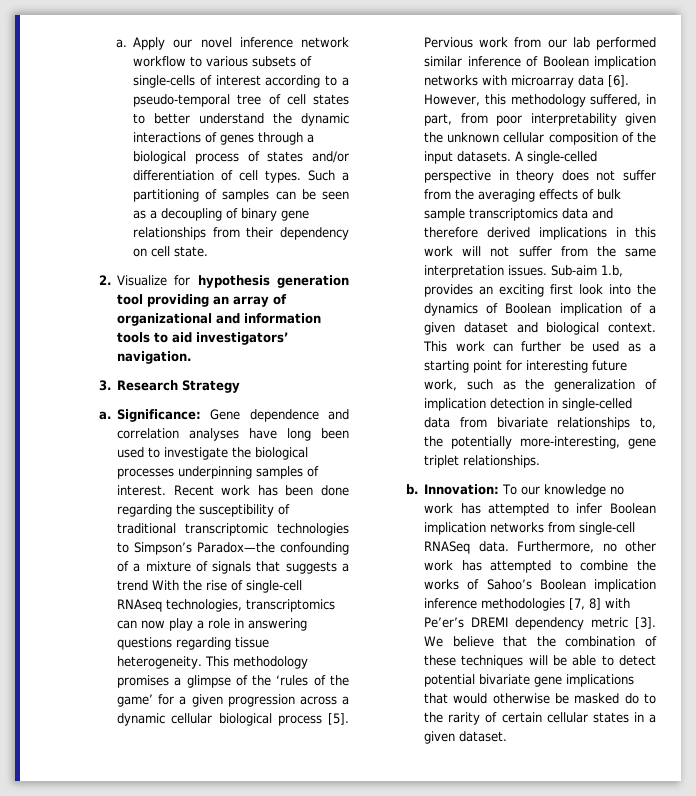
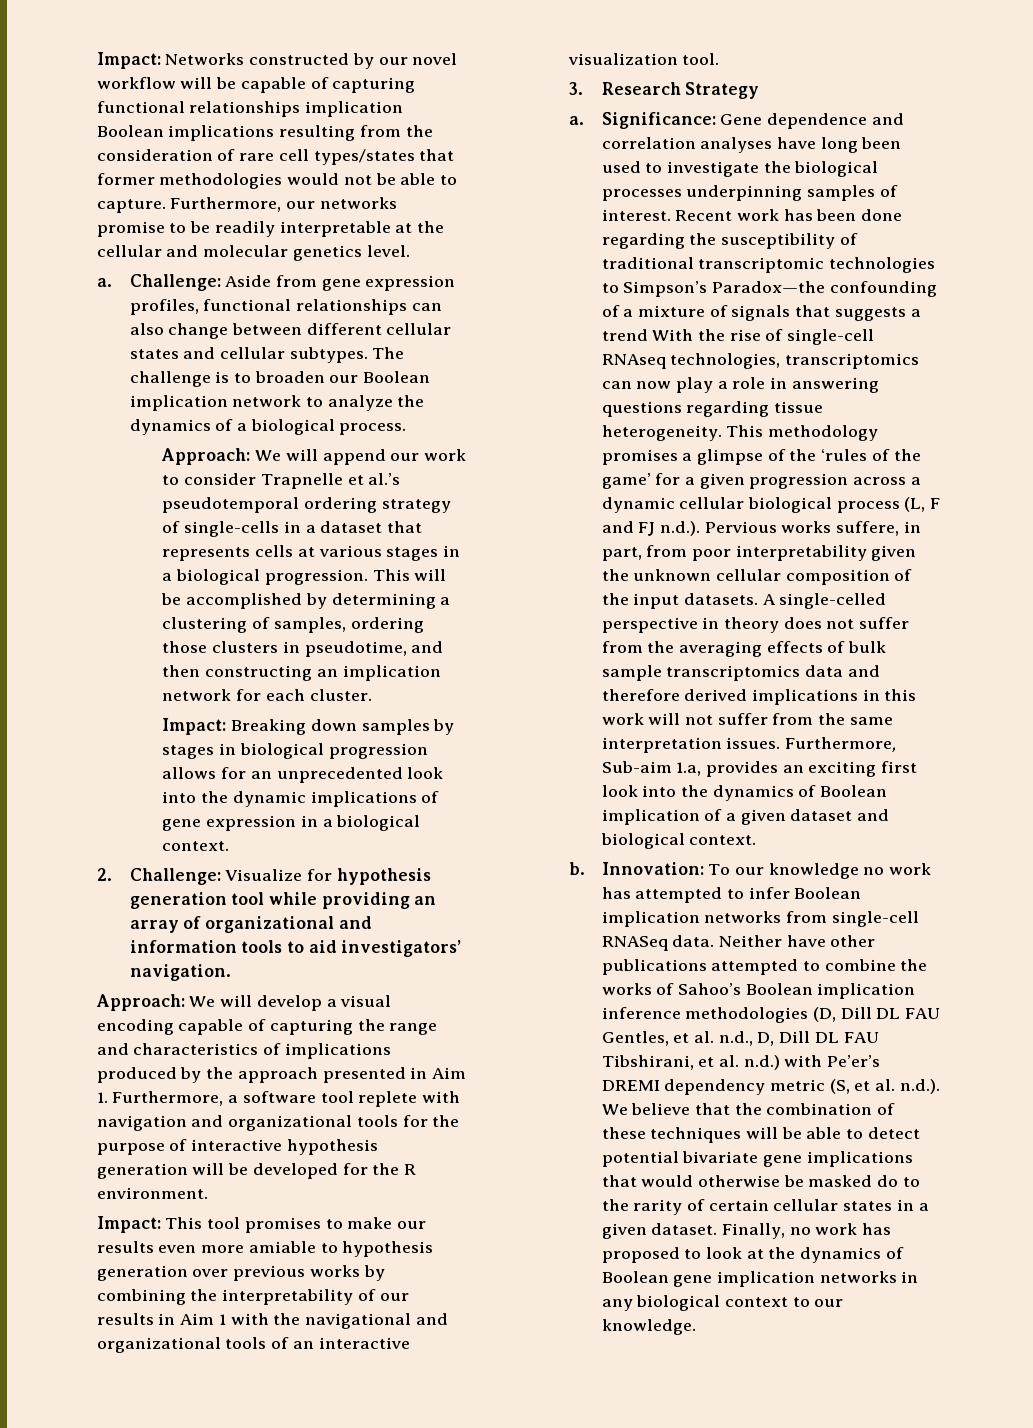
[115,37,349,50] [133,56,313,67] [133,75,350,88] [133,94,349,107] [133,113,349,126] [133,132,315,145] [133,151,349,164] [133,170,349,183] [133,189,349,202] [133,208,310,221] [133,227,349,240] [133,246,209,257] a. Apply our novel inference network workflow to various subsets of single-cells of interest according to a pseudo-temporal tree of cell states to better understand the dynamic interactions of genes through a biological process of states and/or differentiation of cell types. Such a partitioning of samples can be seen as a decoupling of binary gene relationships from their dependency on cell state. -> [96,52,458,69] [96,77,416,93] [96,101,404,117] [96,125,433,141] [96,149,455,165] [96,173,458,189] [96,197,397,213] [96,221,445,237] [96,245,410,261] [96,274,456,291] [129,299,442,315] [129,323,452,339] [129,347,405,363] [129,371,431,387] [129,395,425,411] [129,419,407,435] [161,448,466,465] [162,473,401,489] [162,497,451,513] [162,521,422,537] [162,545,460,561] [162,569,447,585] [161,593,451,609] [162,617,424,633] [162,641,444,657] [162,665,441,681] [162,689,372,701] [162,718,455,735] [162,743,428,759] [162,767,444,783] [162,791,440,807] [162,815,421,831] [162,841,230,851] Impact: Networks constructed by our novel workflow will be capable of capturing functional relationships implication Boolean implications resulting from the consideration of rare cell types/states that former methodologies would not be able to capture. Furthermore, our networks promise to be readily interpretable at the cellular and molecular genetics level. // a. Challenge: Aside from gene expression profiles, functional relationships can also change between different cellular states and cellular subtypes. The challenge is to broaden our Boolean implication network to analyze the dynamics of a biological process. // Approach: We will append our work to consider Trapnelle et al.’s pseudotemporal ordering strategy of single-cells in a dataset that represents cells at various stages in a biological progression. This will be accomplished by determining a clustering of samples, ordering those clusters in pseudotime, and then constructing an implication network for each cluster. // Impact: Breaking down samples by stages in biological progression allows for an unprecedented look into the dynamic implications of gene expression in a biological context.
(111, 280) none -> [129,868,221,885] Challenge:
(144, 299) none -> [268,892,317,905] while
(192, 357) none -> [95,994,392,1011] [96,1019,438,1035] [96,1043,391,1059] [96,1067,467,1083] [96,1091,461,1107] [96,1115,460,1131] [96,1139,378,1155] [96,1163,417,1179] [96,1187,208,1199] [96,1216,427,1233] [96,1241,434,1257] [96,1265,385,1281] [96,1289,409,1305] [96,1313,448,1329] [96,1337,410,1353] [567,53,720,65] // Approach: We will develop a visual encoding capable of capturing the range and characteristics of implications produced by the approach presented in Aim 1. Furthermore, a software tool replete with navigation and organizational tools for the purpose of interactive hypothesis generation will be developed for the R environment. // Impact: This tool promises to make our results even more amiable to hypothesis generation over previous works by combining the interpretability of our results in Aim 1 with the navigational and organizational tools of an interactive visualization tool.
[328,713,349,725] [424,37,656,50] [424,56,656,69] [424,75,630,88] [424,94,642,107] [5]. Pervious work from our lab performed similar inference of Boolean implication networks with microarray data [6]. However, this methodology suffered, -> [904,497,941,512] [601,521,900,536] (L, F and FJ n.d.). Pervious works suffere,
[551,265,624,277] Sub-aim 1.b, -> [784,737,896,752] [601,761,702,776] Furthermore, Sub-aim 1.a,
[423,341,656,352] [424,360,628,373] [424,379,657,392] [424,398,633,411] [424,417,656,430] [424,436,656,449] [424,455,541,468] This work can further be used as a starting point for interesting future work, such as the generalization of implication detection in single-celled data from bivariate relationships to, the potentially more-interesting, gene triplet relationships. -> (757, 840) none
[517,541,656,553] [424,560,482,571] Furthermore, no other work has -> [718,935,876,947] [601,959,707,975] Neither have other publications
[569,598,602,610] [7, 8] -> [812,1007,941,1022] [601,1031,879,1046] [601,1055,780,1070] (D, Dill DL FAU Gentles, et al. n.d., D, Dill DL FAU Tibshirani, et al. n.d.)
[635,617,656,629] [3]. -> [829,1079,940,1094] (S, et al. n.d.).
(508, 736) none -> [721,1223,892,1239] [601,1247,904,1263] [601,1271,919,1287] [601,1295,844,1311] [601,1319,696,1335] Finally, no work has proposed to look at the dynamics of Boolean gene implication networks in any biological context to our knowledge.

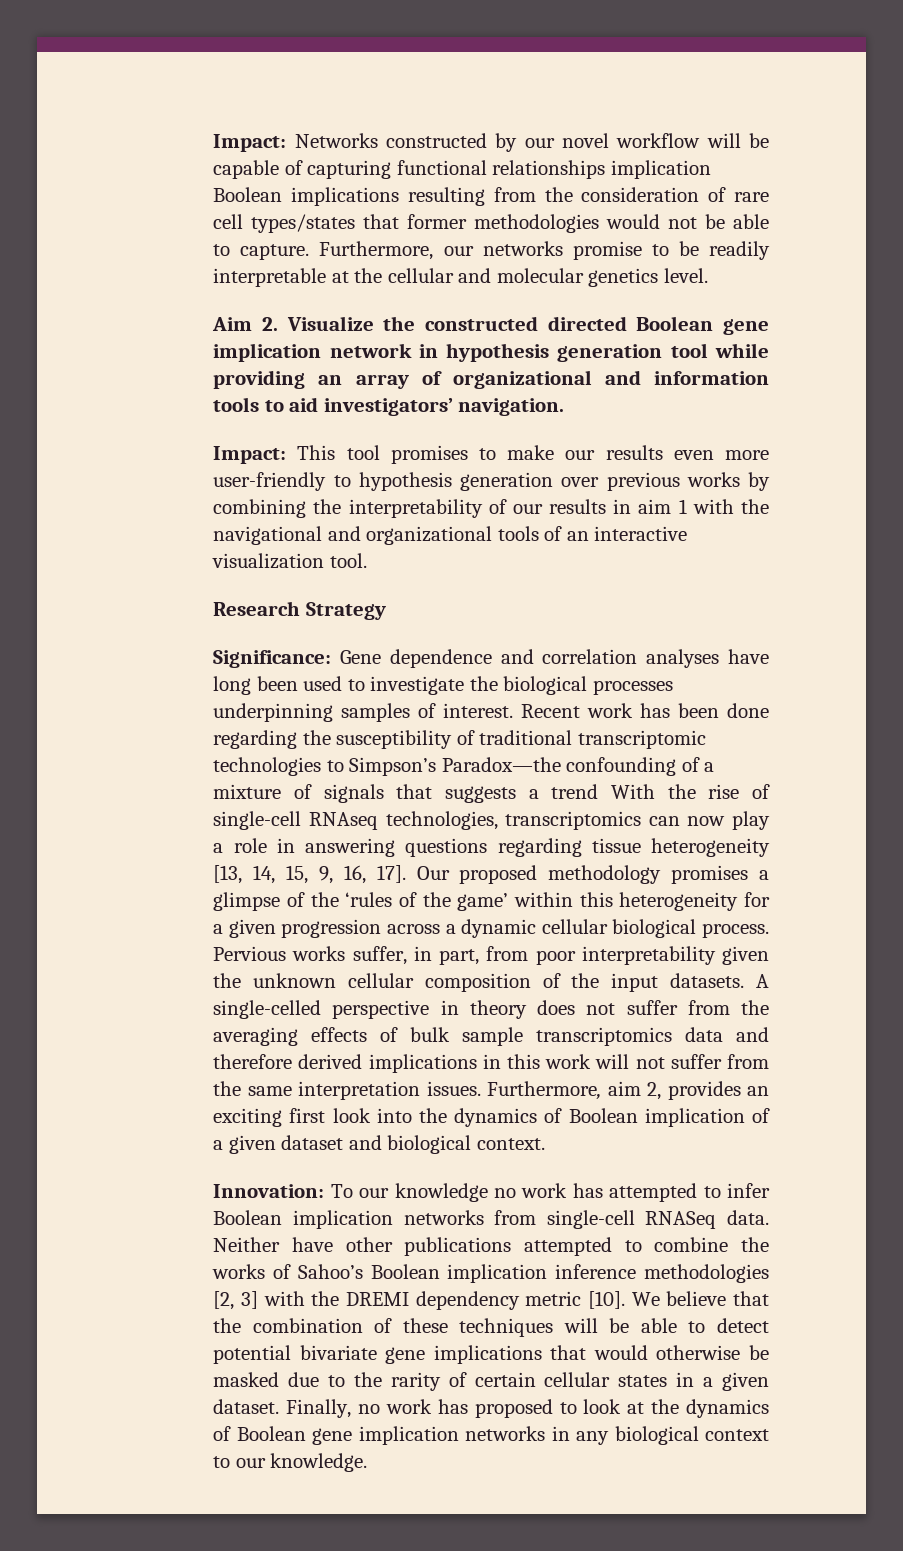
[96,274,456,291] [129,299,442,315] [129,323,452,339] [129,347,405,363] [129,371,431,387] [129,395,425,411] [129,419,407,435] [161,448,466,465] [162,473,401,489] [162,497,451,513] [162,521,422,537] [162,545,460,561] [162,569,447,585] [161,593,451,609] [162,617,424,633] [162,641,444,657] [162,665,441,681] [162,689,372,701] [162,718,455,735] [162,743,428,759] [162,767,444,783] [162,791,440,807] [162,815,421,831] [162,841,230,851] [96,868,332,885] a. Challenge: Aside from gene expression profiles, functional relationships can also change between different cellular states and cellular subtypes. The challenge is to broaden our Boolean implication network to analyze the dynamics of a biological process. // Approach: We will append our work to consider Trapnelle et al.’s pseudotemporal ordering strategy of single-cells in a dataset that represents cells at various stages in a biological progression. This will be accomplished by determining a clustering of samples, ordering those clusters in pseudotime, and then constructing an implication network for each cluster. // Impact: Breaking down samples by stages in biological progression allows for an unprecedented look into the dynamic implications of gene expression in a biological context. // 2. Challenge: Visualize for -> [212,316,769,335] [213,343,438,362] Aim 2. Visualize the constructed directed Boolean gene implication network in
[95,994,392,1011] [96,1019,438,1035] [96,1043,391,1059] [96,1067,467,1083] [96,1091,461,1107] [96,1115,460,1131] [96,1139,378,1155] [96,1163,417,1179] [96,1187,208,1199] // Approach: We will develop a visual encoding capable of capturing the range and characteristics of implications produced by the approach presented in Aim 1. Furthermore, a software tool replete with navigation and organizational tools for the purpose of interactive hypothesis generation will be developed for the R environment. -> (565, 407) none
[248,1241,316,1253] amiable -> [213,472,327,491] user-friendly
[180,1313,215,1325] Aim -> [638,499,672,514] aim
[568,82,583,95] 3. -> (367, 560) none
[568,116,584,125] a. -> (386, 611) none
[601,425,764,441] heterogeneity. This -> [650,838,770,857] [213,865,538,884] heterogeneity [13, 14, 15, 9, 16, 17]. Our proposed
(651, 481) none -> [513,892,739,911] within this heterogeneity
[836,497,941,513] [601,521,700,536] process (L, F and FJ n.d.). -> [702,923,769,938] process.
[836,521,900,536] suffere, -> [352,946,407,965] suffer,
[601,761,702,776] Sub-aim 1.a, -> [607,1081,662,1100] aim 2,
[568,862,585,875] b. -> (545, 1144) none
[812,1007,941,1022] [601,1031,879,1046] [601,1055,881,1070] [601,1079,940,1095] (D, Dill DL FAU Gentles, et al. n.d., D, Dill DL FAU Tibshirani, et al. n.d.) with Pe’er’s DREMI dependency metric (S, et al. n.d.). -> [213,1291,625,1310] [2, 3] with the DREMI dependency metric [10].
[877,1175,899,1187] do -> [288,1372,320,1387] due

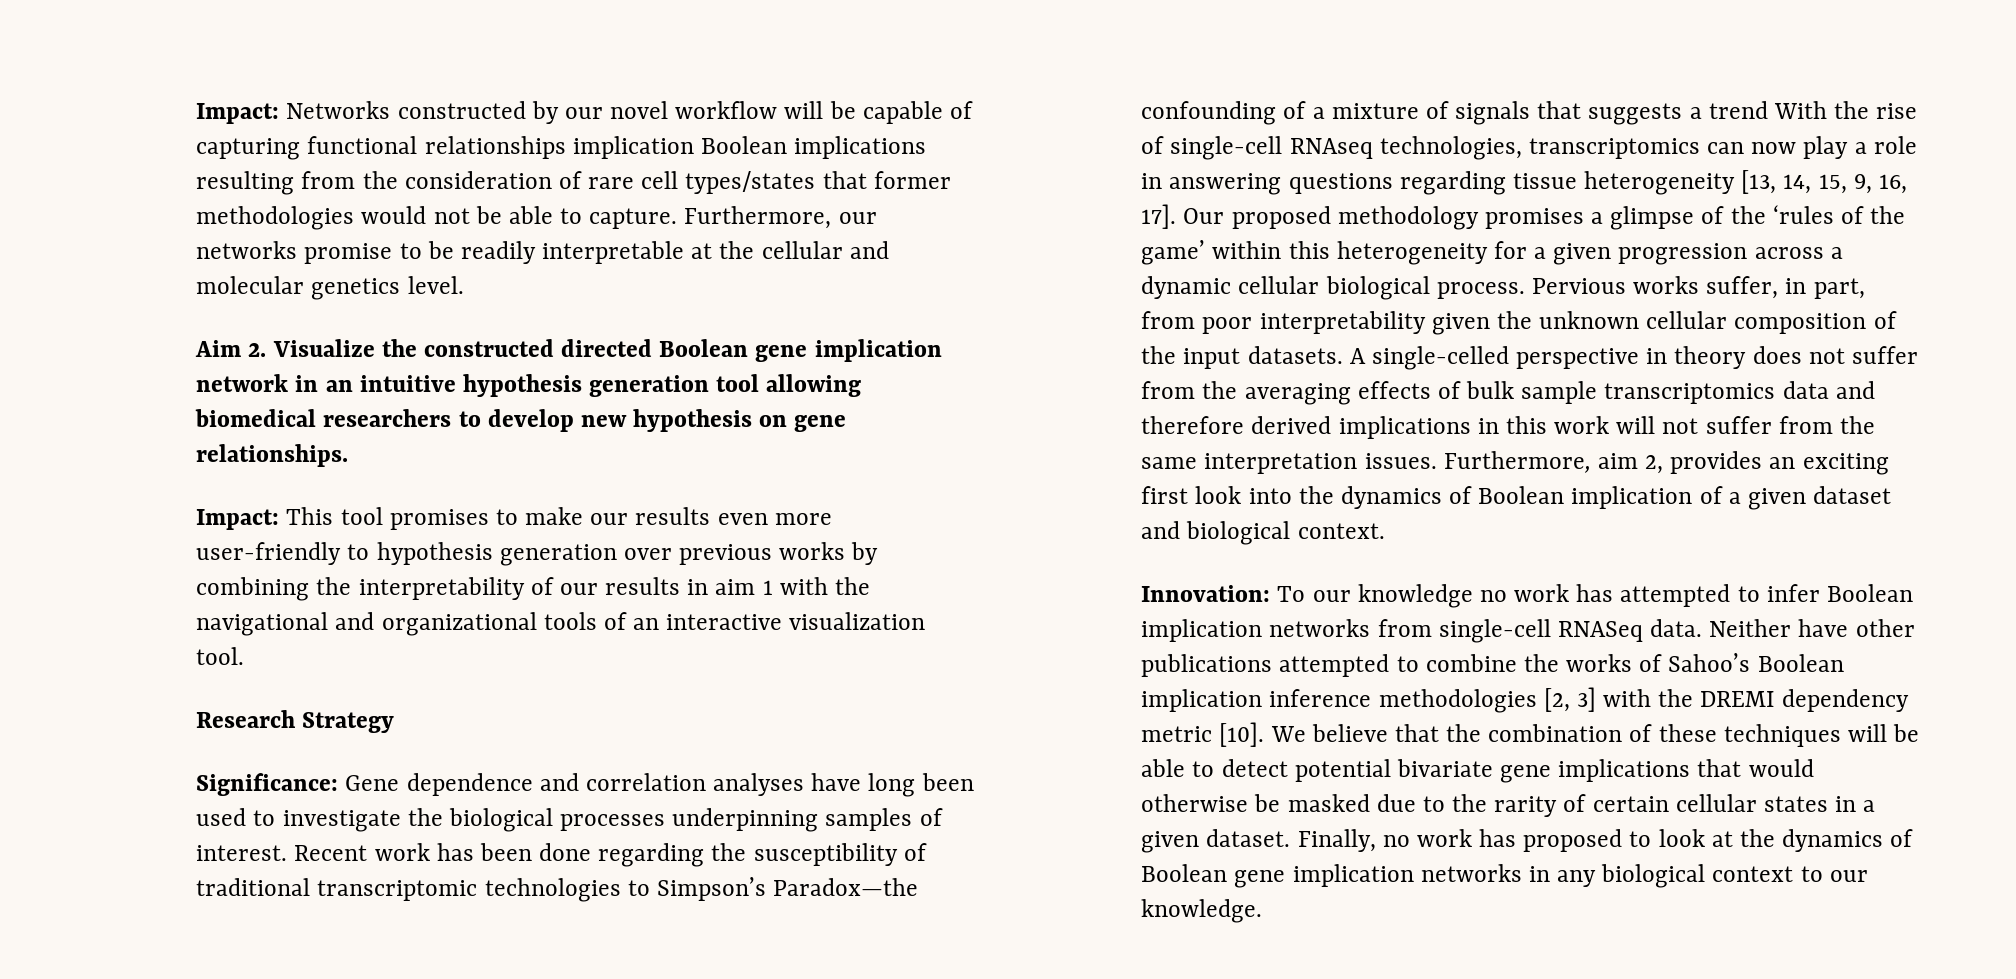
(438, 351) none -> [325,375,456,392] an intuitive
[715,343,769,358] [213,370,769,389] [213,397,565,416] while providing an array of organizational and information tools to aid investigators’ navigation. -> [766,374,862,397] [195,409,847,432] [196,444,349,467] allowing biomedical researchers to develop new hypothesis on gene relationships.

